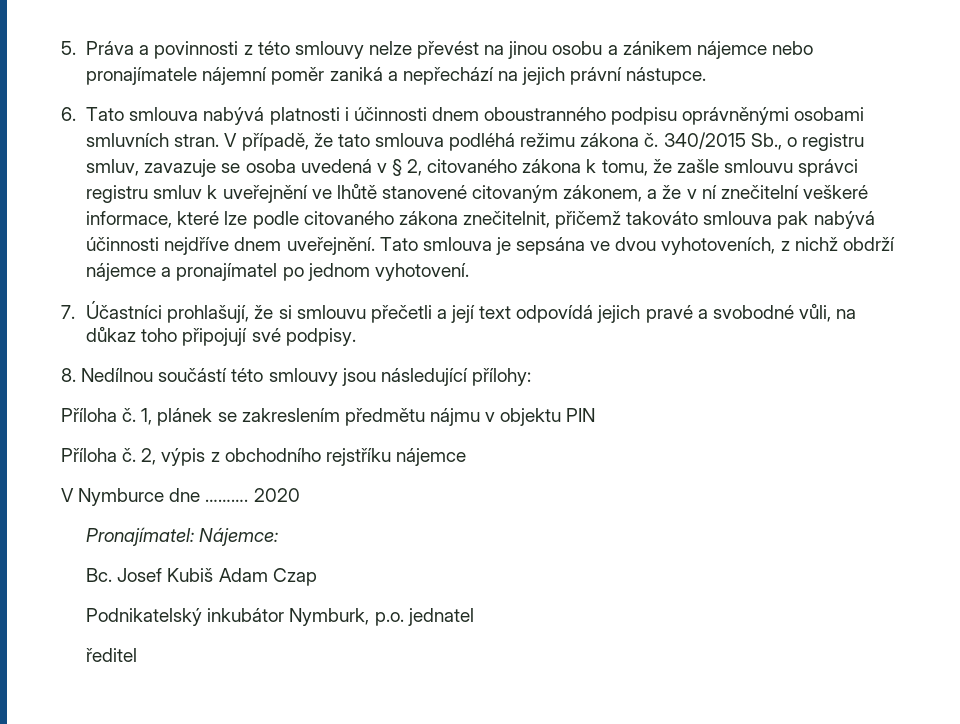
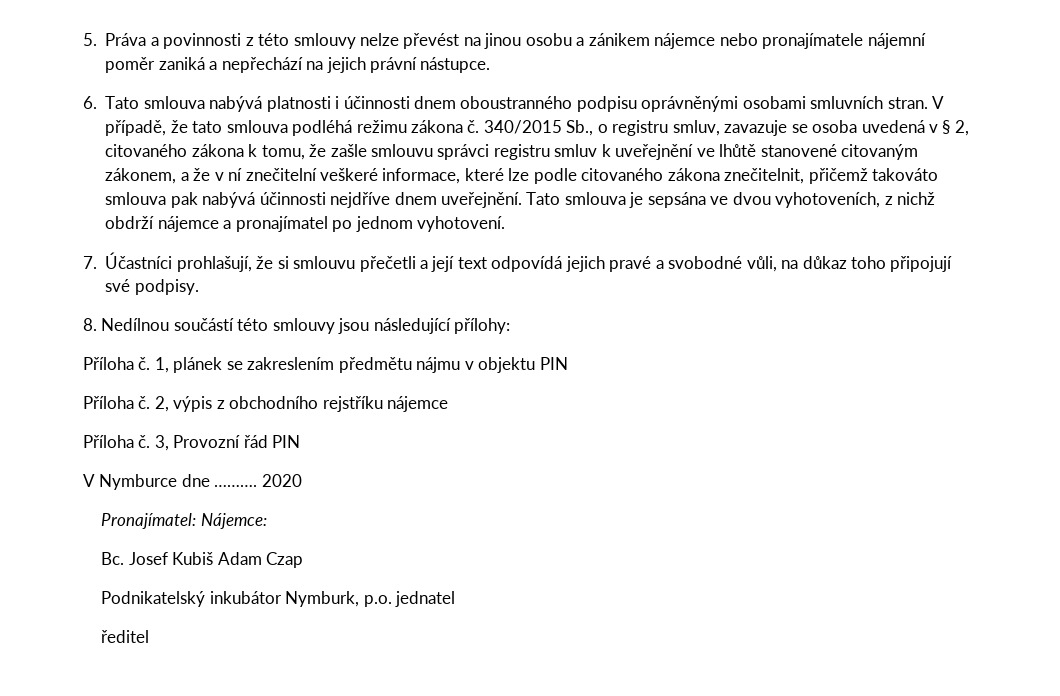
(466, 457) none -> [83,435,301,451] // Příloha č. 3, Provozní řád PIN

